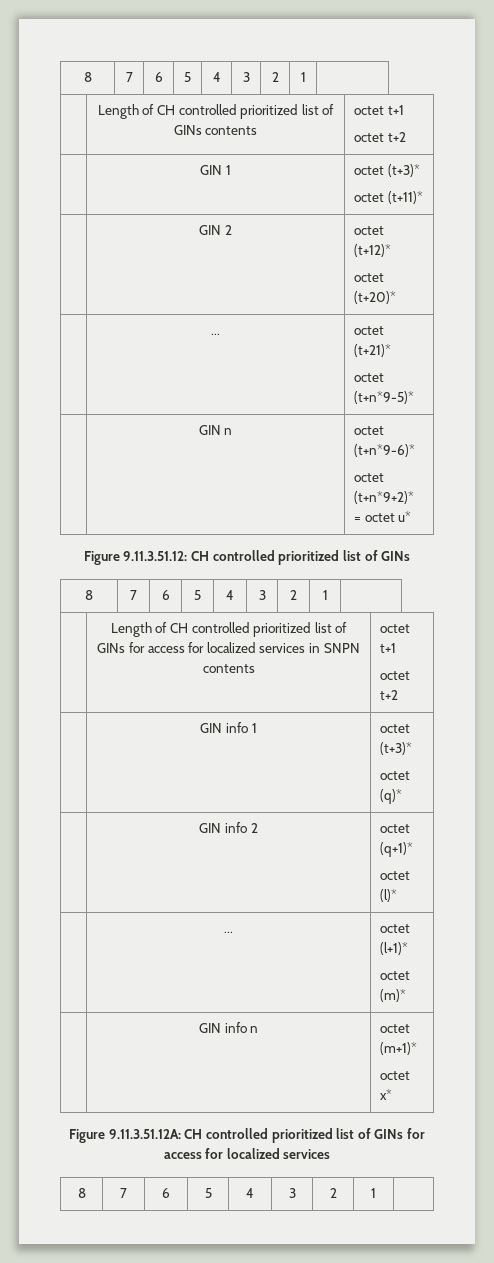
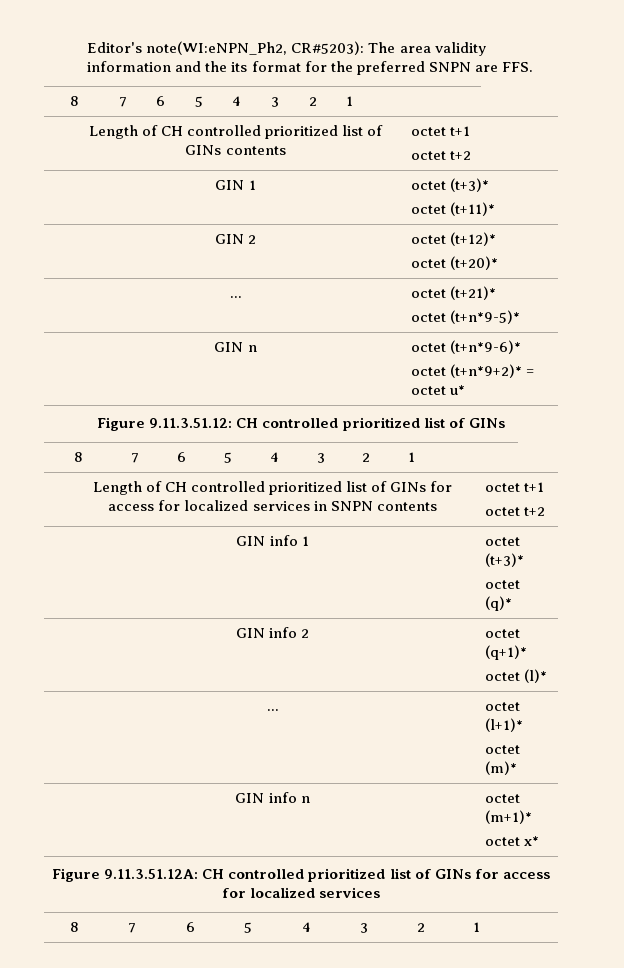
(83, 77) none -> [87,41,486,56] [87,61,533,75] Editor's note(WI:eNPN_Ph2, CR#5203): The area validity information and the its format for the preferred SNPN are FFS. //

